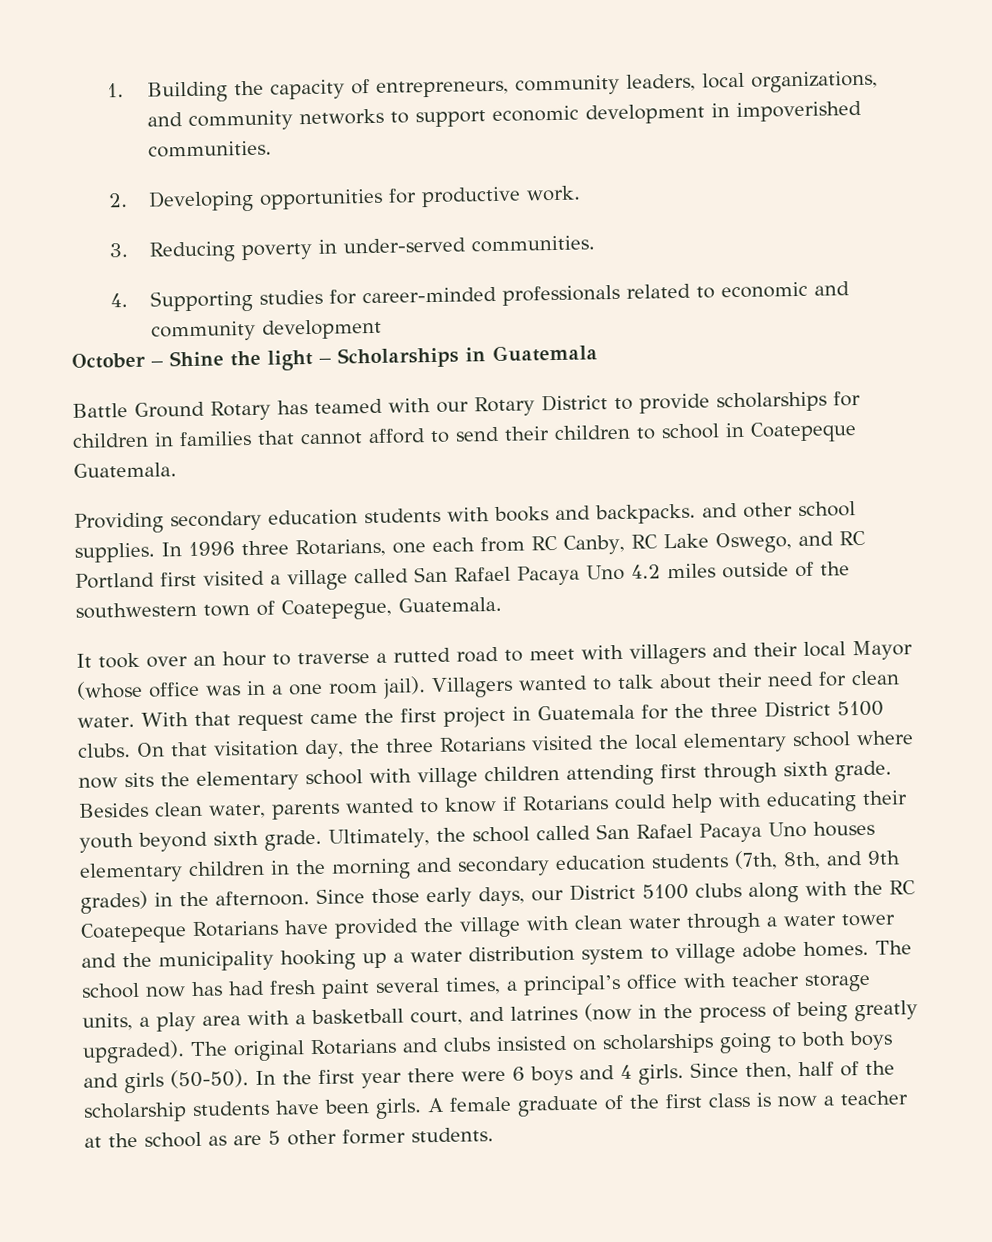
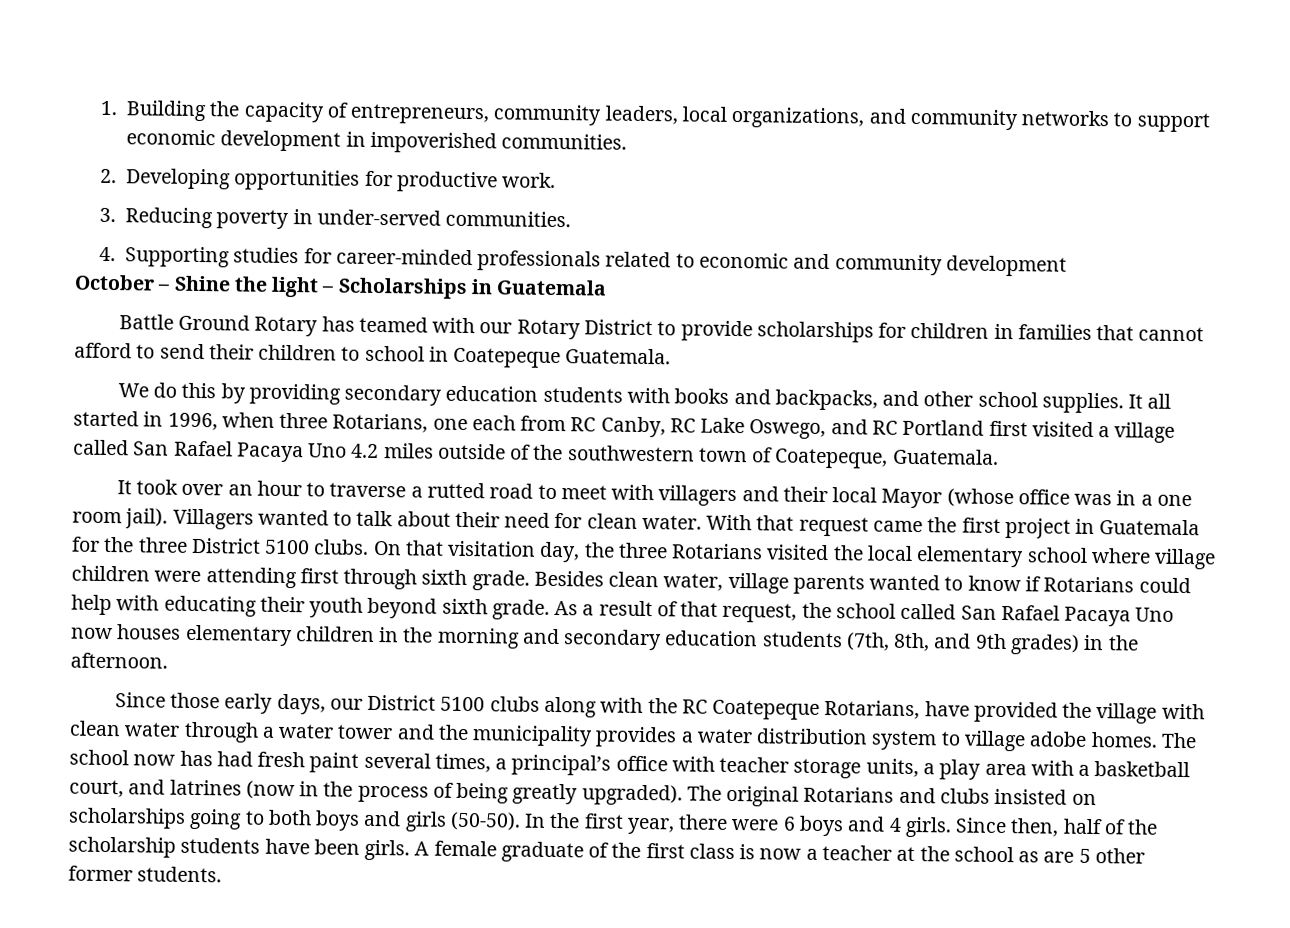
[74,512,164,534] Providing -> [117,382,341,405] We do this by providing
[595,503,696,525] backpacks. -> [774,389,878,411] backpacks,
[161,541,235,557] In 1996 -> [1128,393,1172,409] [73,410,275,431] It all started in 1996, when
[281,598,392,621] Coatepegue, -> [774,448,889,469] Coatepeque,
[78,768,412,791] now sits the elementary school with -> (1151, 555) none
(560, 773) none -> [154,570,202,583] were
(266, 811) none -> [727,572,789,594] village
[328,828,430,849] Ultimately, -> [554,600,798,623] As a result of that request,
(807, 829) none -> [71,627,113,640] now
(310, 898) none -> (168, 660) //
[192,920,279,938] Rotarians -> [824,700,921,720] Rotarians,
[280,949,387,971] hooking up -> [595,726,678,748] provides
[361,1072,402,1089] year -> [626,817,675,835] year,

